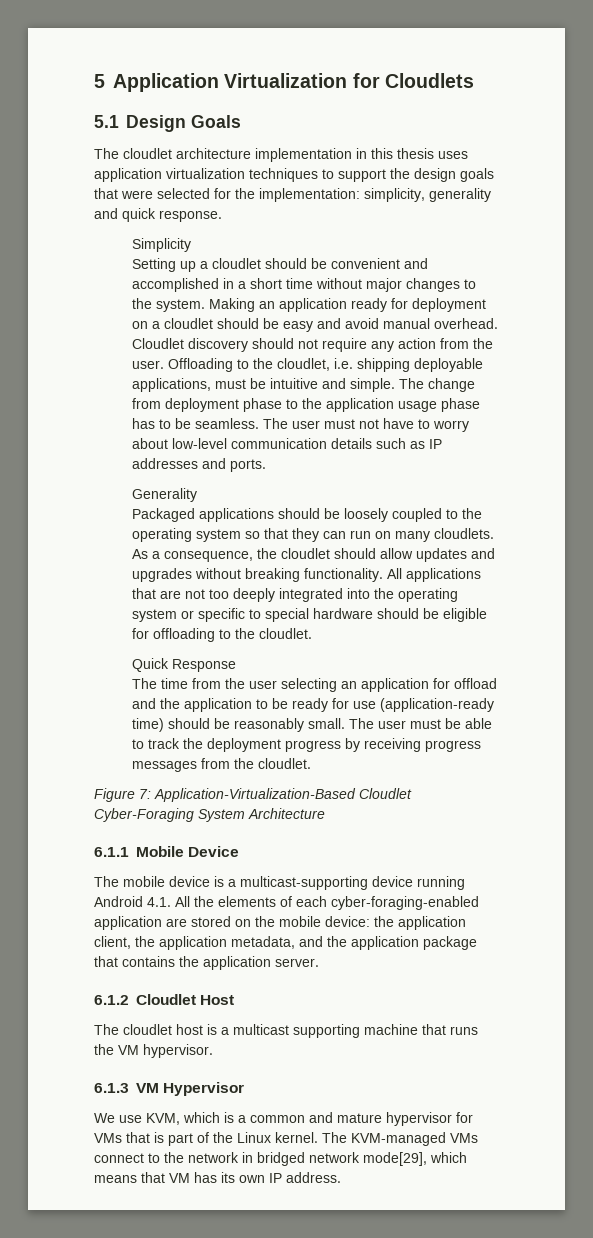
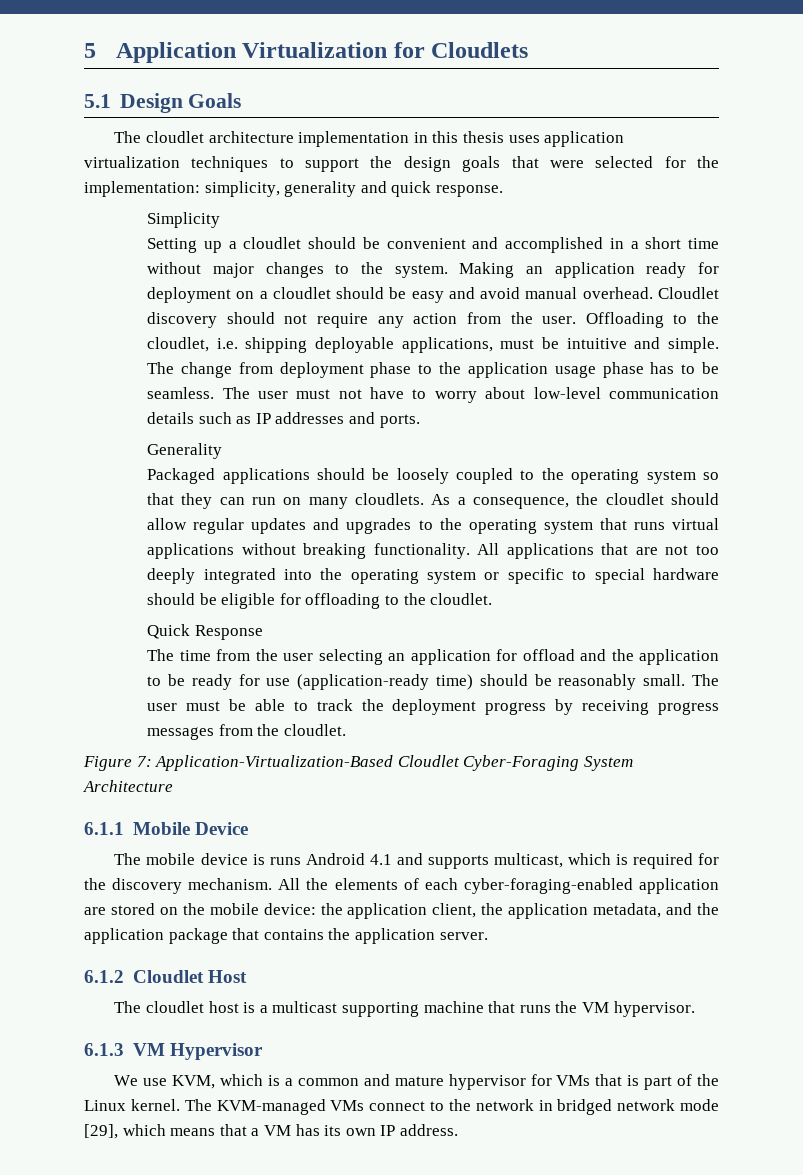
(414, 553) none -> [193,518,245,534] regular
(193, 575) none -> [418,518,719,534] [147,543,235,559] to the operating system that runs virtual applications
[228,876,465,890] [94,896,171,907] a multicast-supporting device running Android 4.1. -> [269,853,720,869] [84,878,273,894] runs Android 4.1 and supports multicast, which is required for the discovery mechanism.
[363,1152,427,1166] mode[29], -> [680,1099,719,1111] [84,1124,118,1139] mode [29],
(165, 1177) none -> [251,1128,260,1136] a

